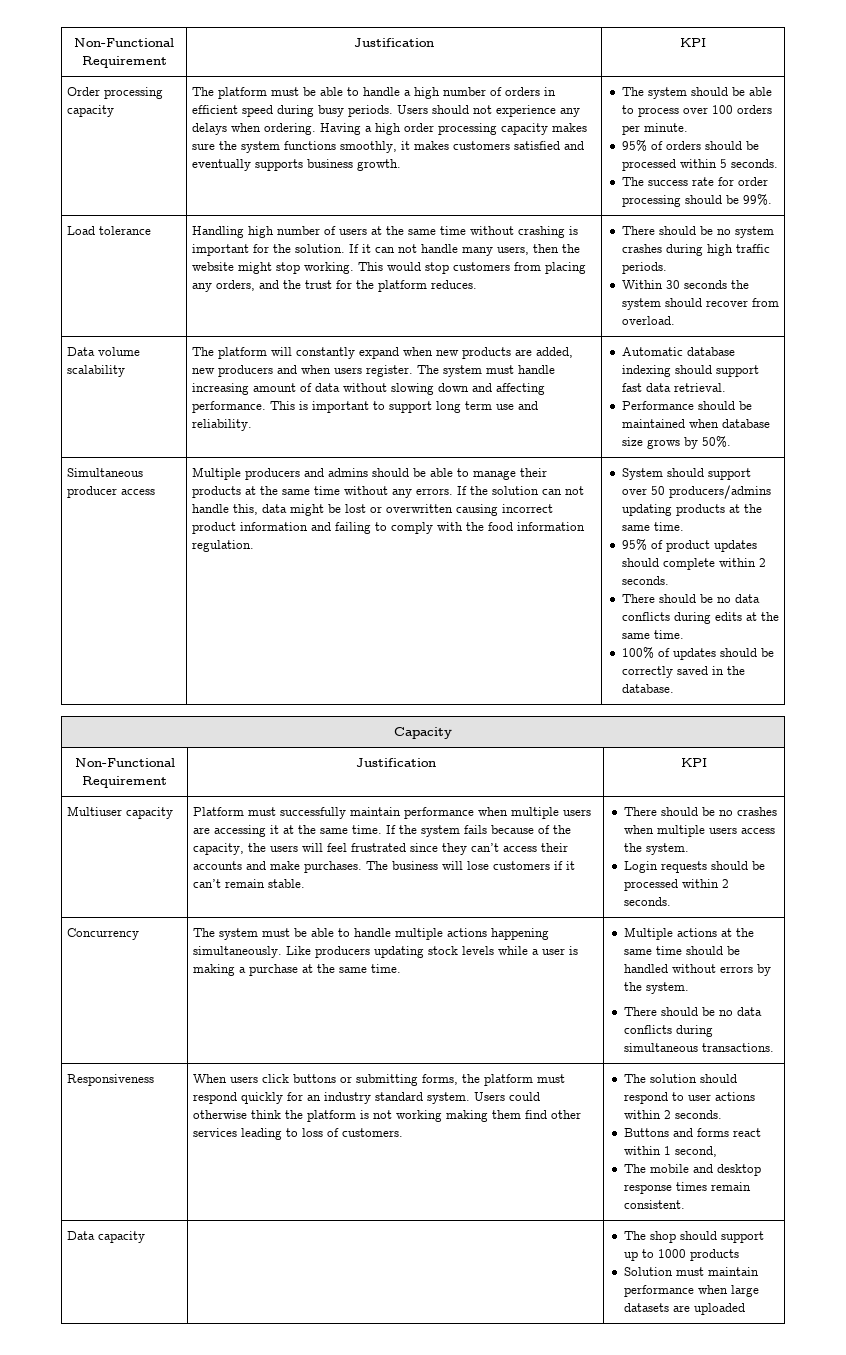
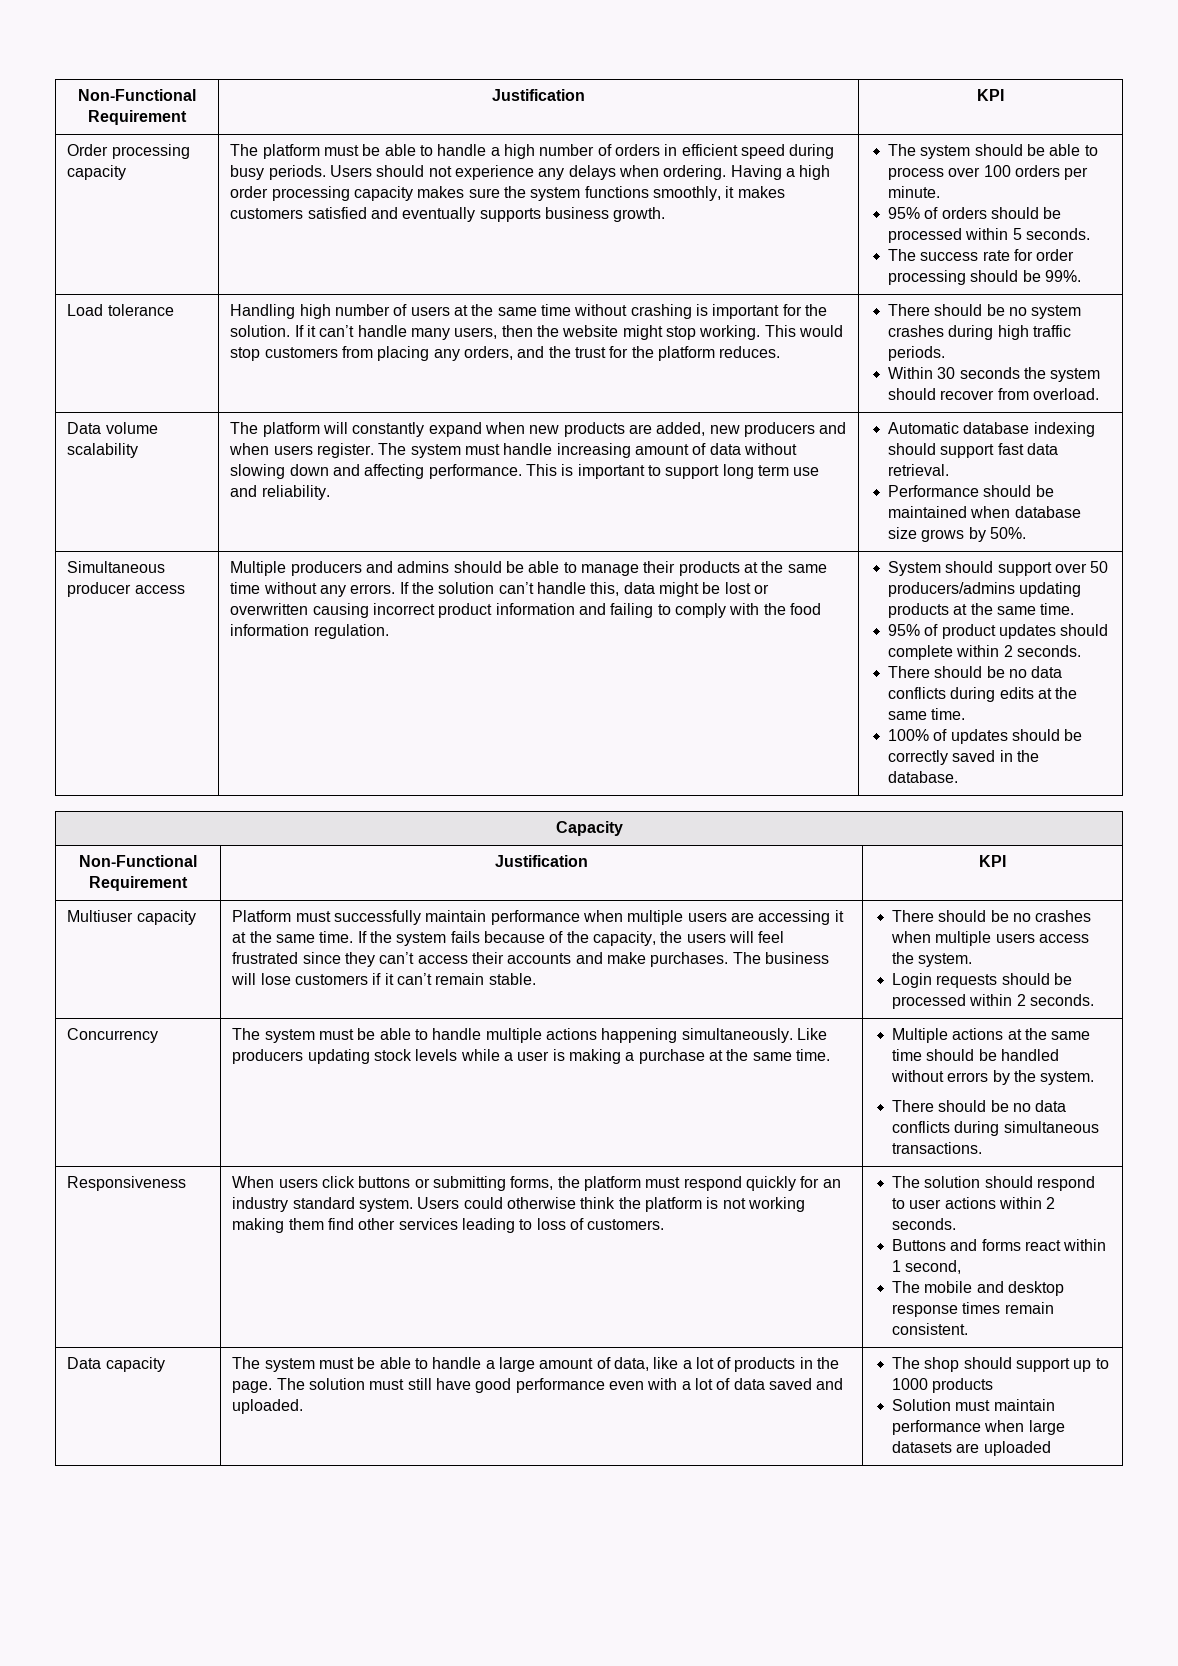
[375,244,418,253] can not -> [319,325,355,337] can’t
[542,486,585,495] can not -> [498,582,534,594] can’t
(146, 1237) none -> [232,1357,840,1372] [232,1378,844,1393] [232,1399,304,1414] The system must be able to handle a large amount of data, like a lot of products in the page. The solution must still have good performance even with a lot of data saved and uploaded.

